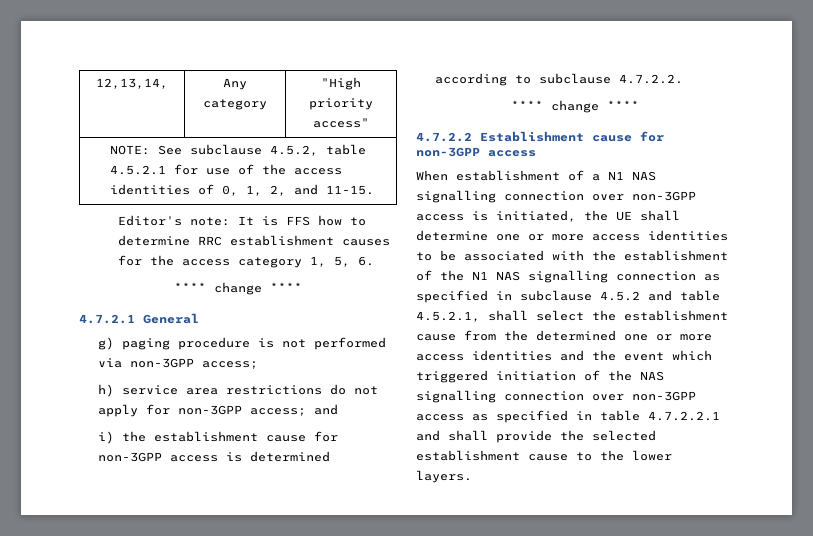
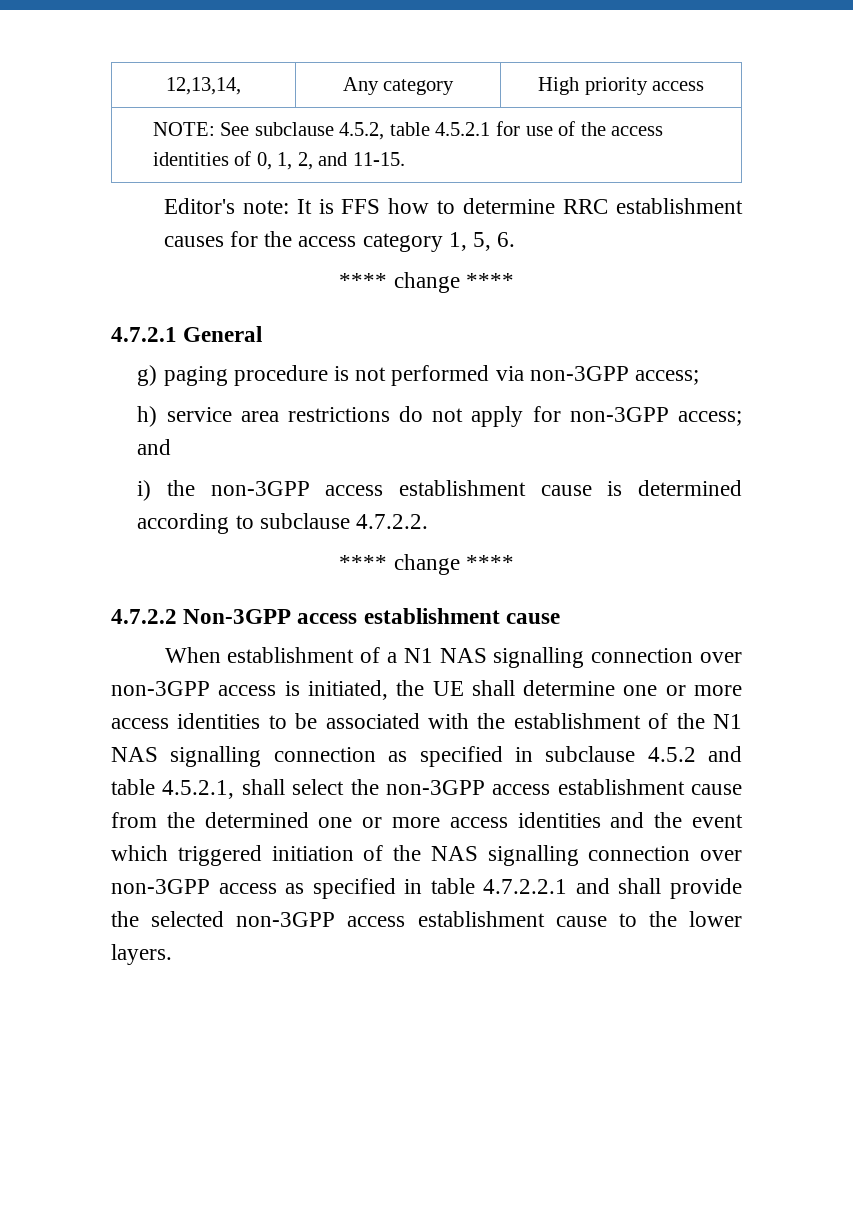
[321,77,361,90] [309,98,373,110] [313,118,369,128] "High priority access" -> [537,77,705,95] High priority access
[154,431,339,442] [98,452,219,462] establishment cause for non-3GPP access -> [210,480,592,496] non-3GPP access establishment cause
[480,131,664,142] [416,147,536,157] Establishment cause for non-3GPP access -> [183,608,560,624] Non-3GPP access establishment cause
(616, 315) none -> [385,780,551,795] non-3GPP access
(656, 435) none -> [236,912,406,927] non-3GPP access

